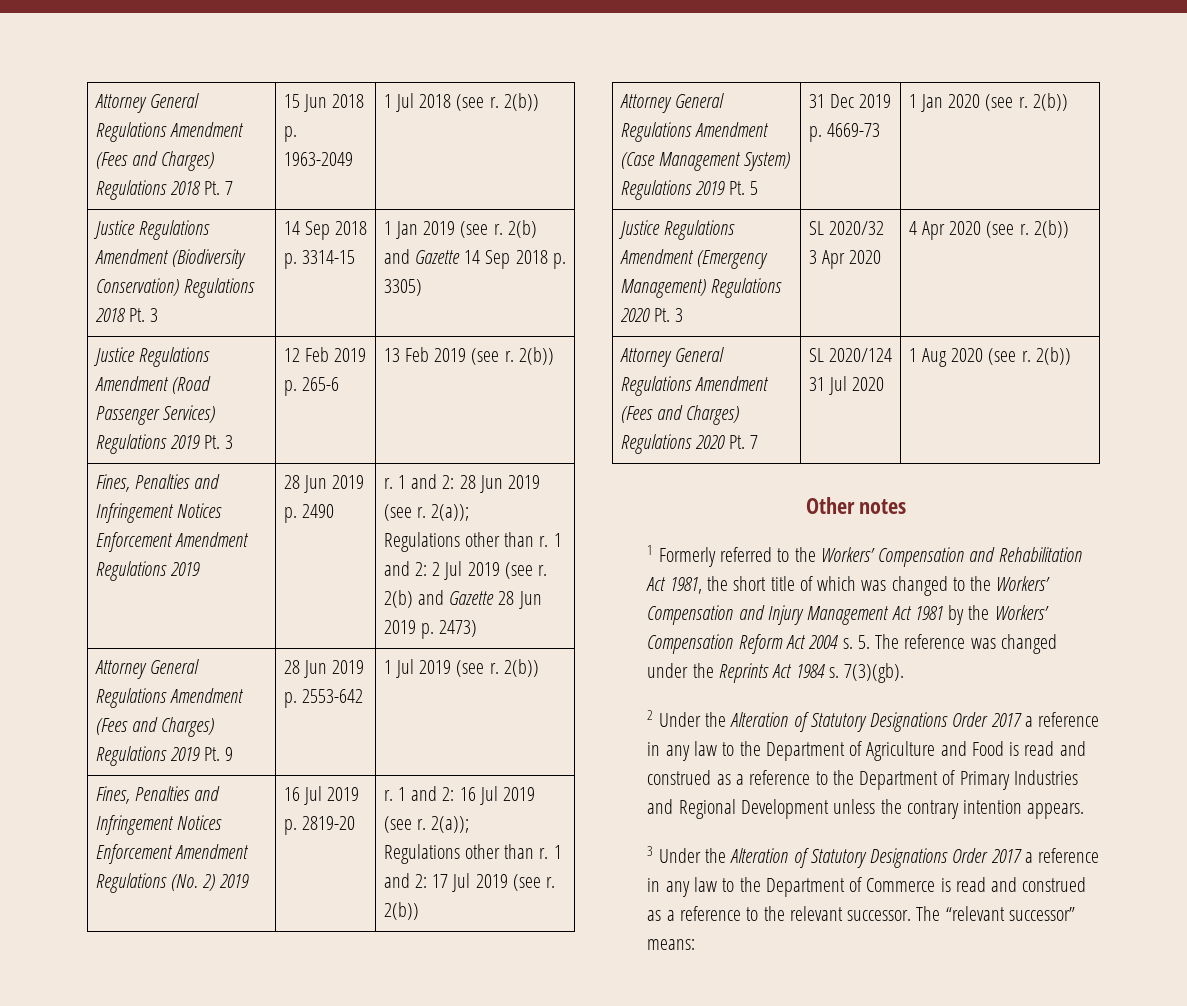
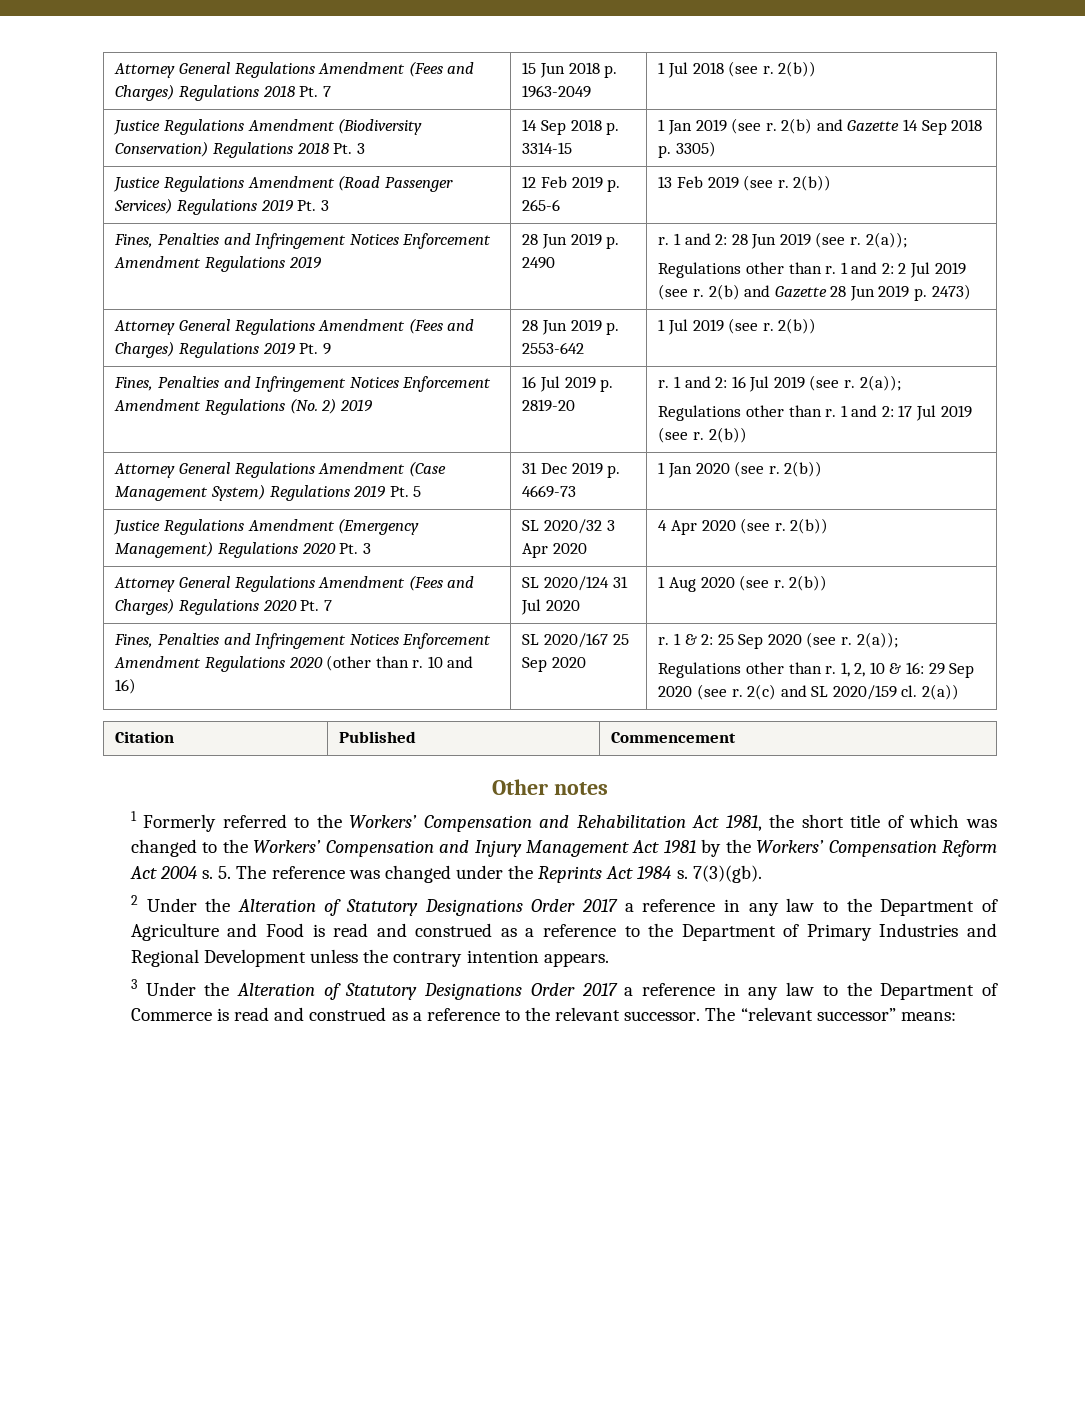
(1071, 356) none -> [114,633,492,649] [114,655,474,672] [115,678,137,694] [522,633,629,648] [522,657,586,672] [658,632,898,649] [658,662,975,678] [658,684,960,700] [115,731,175,743] [339,731,417,743] [611,732,737,743] // Fines, Penalties and Infringement Notices Enforcement Amendment Regulations 2020 (other than r. 10 and 16) | SL 2020/167 25 Sep 2020 | r. 1 & 2: 25 Sep 2020 (see r. 2(a)); // Regulations other than r. 1, 2, 10 & 16: 29 Sep 2020 (see r. 2(c) and SL 2020/159 cl. 2(a)) // Citation | Published | Commencement

